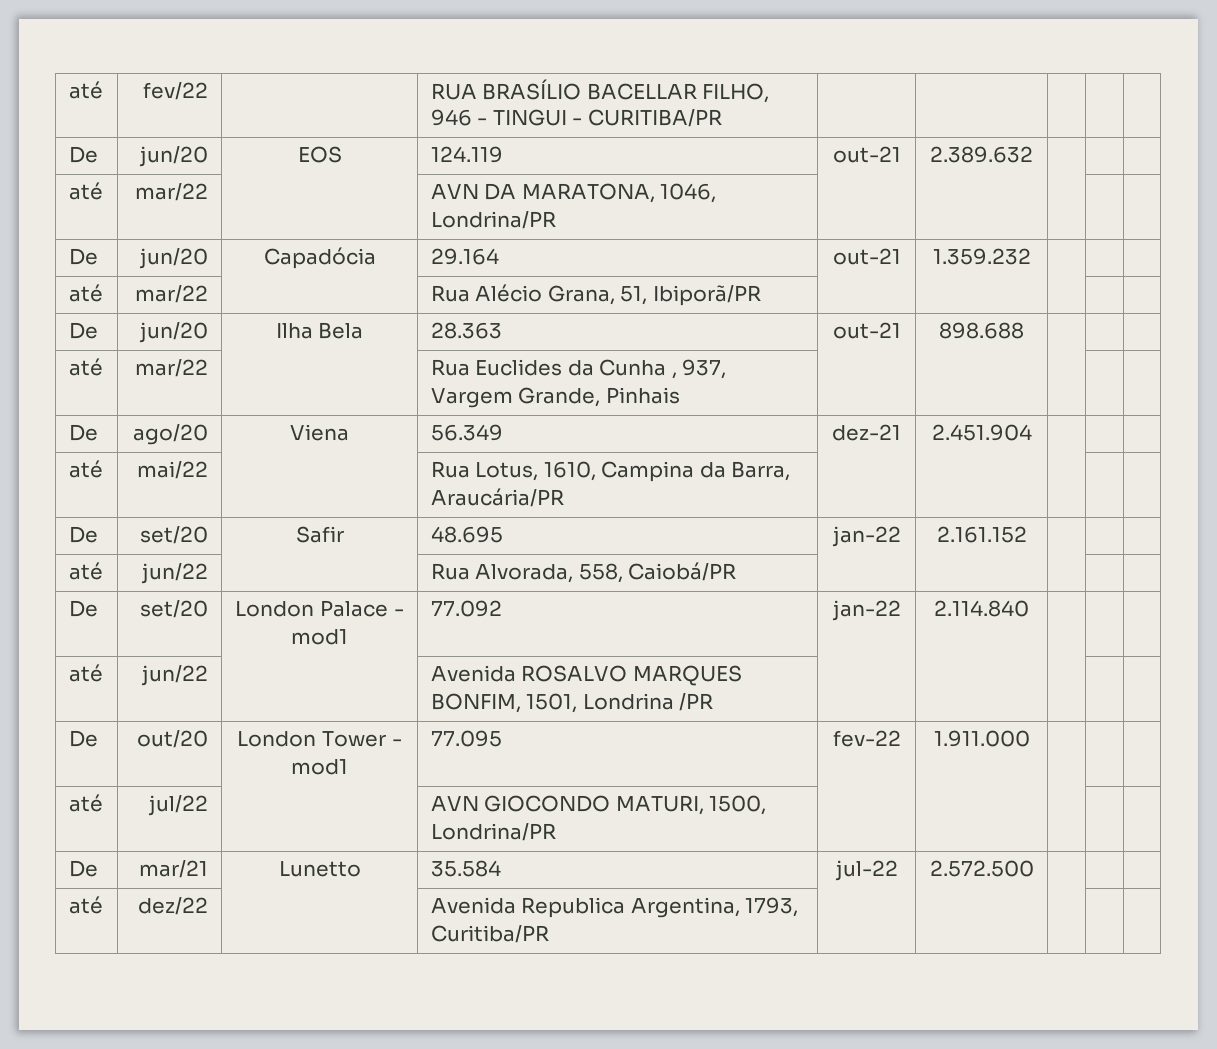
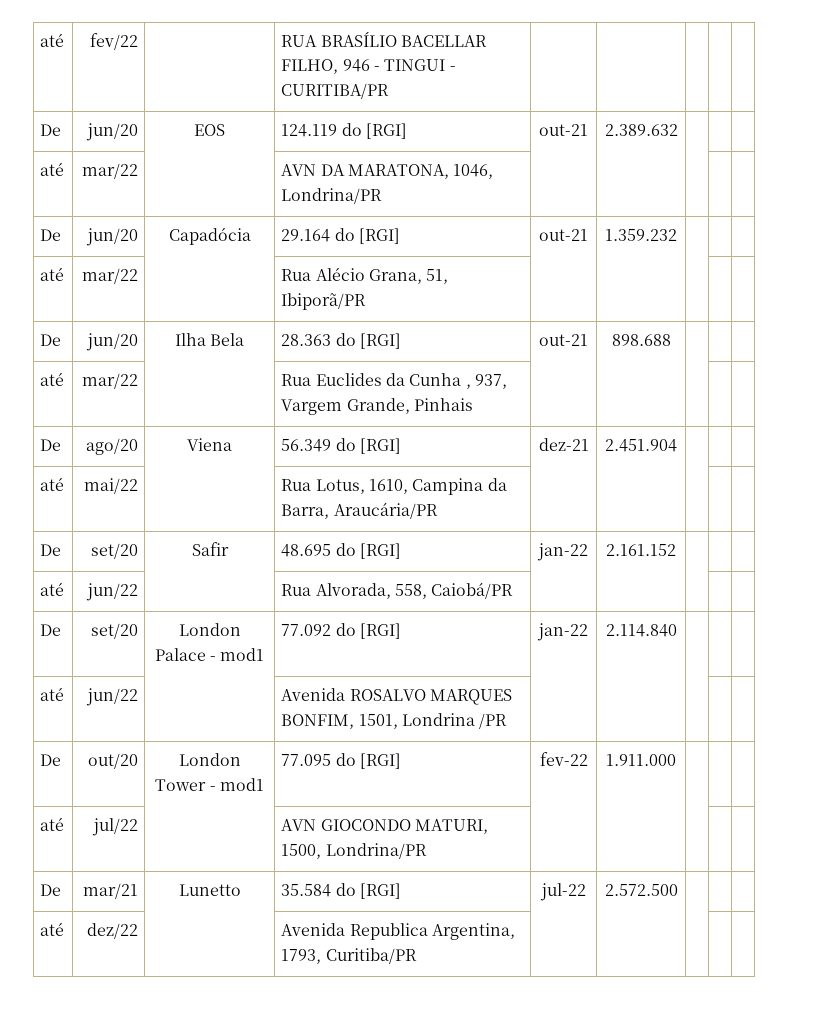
(503, 154) none -> [341,123,408,139] do [RGI]
(499, 256) none -> [334,228,401,244] do [RGI]
(502, 330) none -> [335,333,402,349] do [RGI]
(503, 432) none -> [335,438,402,454] do [RGI]
(503, 534) none -> [335,543,402,559] do [RGI]
(502, 608) none -> [335,623,402,639] do [RGI]
(502, 738) none -> [335,753,402,769] do [RGI]
(501, 868) none -> [335,883,402,899] do [RGI]

